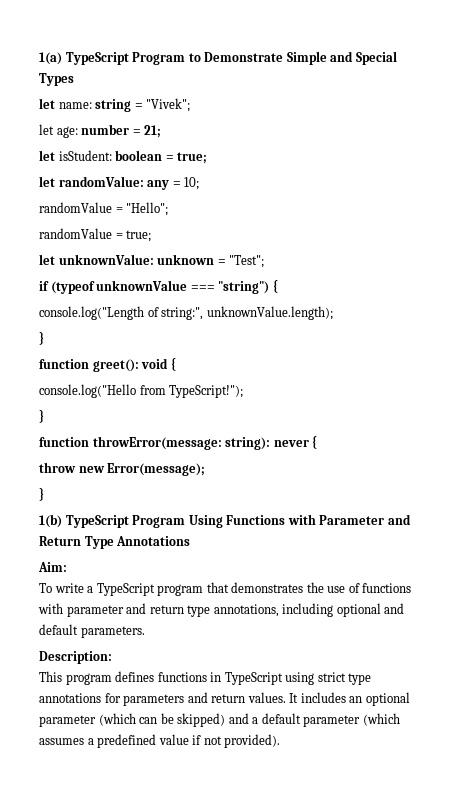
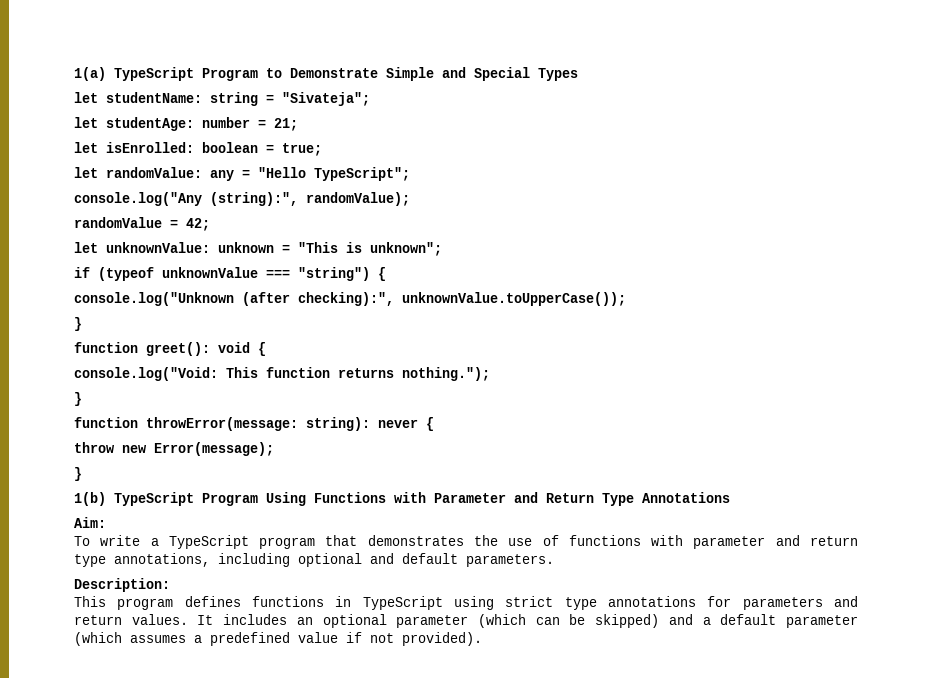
[58,102,92,109] name: -> [106,92,202,103] studentName:
[146,98,191,112] [39,124,78,138] "Vivek"; // let age: -> [282,92,370,106] [74,117,194,131] "Sivateja"; // let studentAge:
[58,150,112,161] isStudent: -> [106,142,194,153] isEnrolled:
[184,177,200,190] [39,202,169,216] [39,228,152,242] 10; // randomValue = "Hello"; // randomValue = true; -> [258,167,410,181] [74,192,410,206] [74,217,210,231] "Hello TypeScript"; // console.log("Any (string):", randomValue); // randomValue = 42;
[229,255,265,268] "Test"; -> [298,242,442,256] "This is unknown";
[39,306,333,320] console.log("Length of string:", unknownValue.length); -> [74,292,626,306] console.log("Unknown (after checking):", unknownValue.toUpperCase());
[39,384,244,398] console.log("Hello from TypeScript!"); -> [74,367,490,381] console.log("Void: This function returns nothing.");

